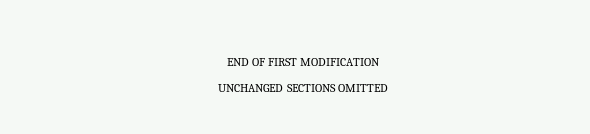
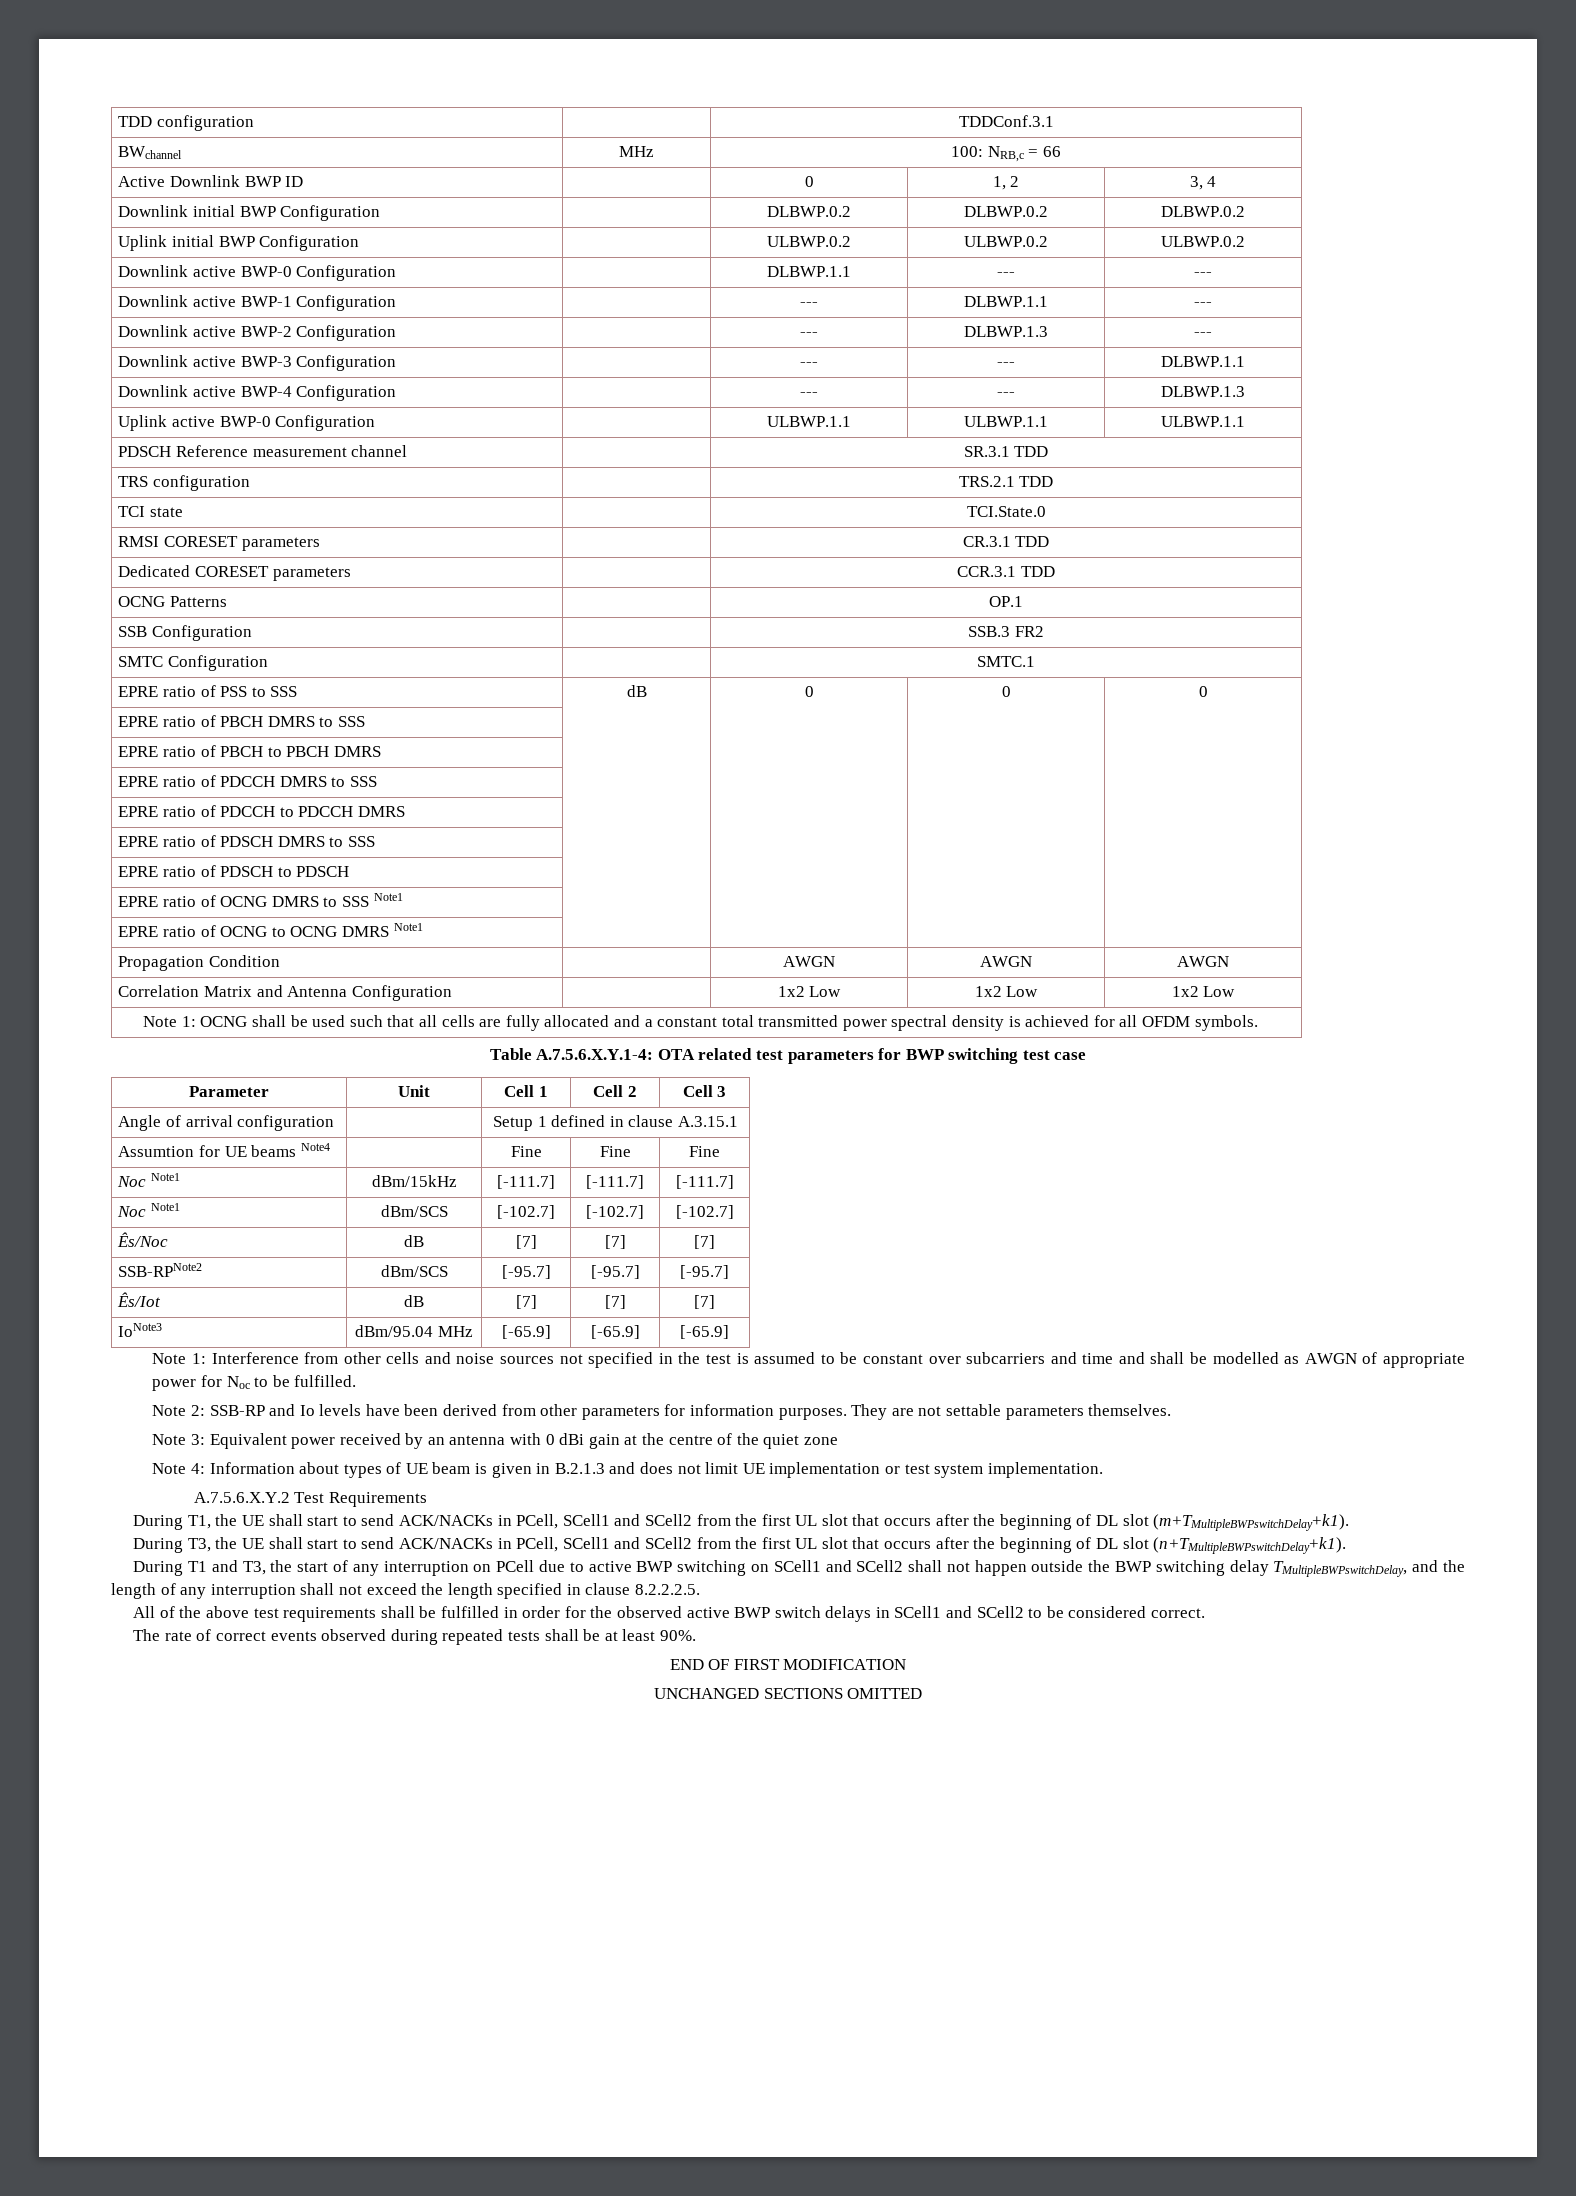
(226, 62) none -> [118,115,255,131] [958,115,1054,127] [118,146,183,159] [619,146,654,157] [951,146,1061,162] [118,175,304,187] [804,176,814,187] [992,176,1020,190] [1189,176,1217,190] [118,205,381,221] [767,206,851,217] [964,206,1048,217] [1161,206,1245,217] [118,235,360,251] [767,236,851,247] [964,236,1048,247] [1161,236,1245,247] [118,265,397,281] [767,266,851,277] [997,272,1015,277] [1194,272,1212,277] [118,295,397,311] [800,302,818,307] [964,296,1048,307] [1194,302,1212,307] [118,325,397,341] [800,332,818,337] [964,326,1048,337] [1194,332,1212,337] [118,355,397,371] [800,362,818,367] [997,362,1015,367] [1161,356,1245,367] [118,385,397,401] [800,392,818,397] [997,392,1015,397] [1161,386,1245,397] [118,415,376,431] [767,416,851,427] [964,416,1048,427] [1161,416,1245,427] [118,445,408,457] [963,446,1049,457] [118,475,251,491] [958,476,1054,487] [118,506,184,517] [966,506,1046,517] [118,536,320,551] [962,536,1050,547] [118,565,351,581] [957,566,1055,577] [118,596,228,607] [989,596,1023,607] [118,625,253,641] [968,626,1044,637] [118,655,269,671] [977,656,1035,667] [118,685,298,697] [626,685,647,697] [804,686,814,697] [1001,686,1011,697] [1198,686,1208,697] [118,715,365,727] [118,745,381,757] [118,775,377,787] [118,805,405,817] [118,835,375,847] [118,865,350,877] [118,893,403,907] [118,923,423,937] [118,955,281,971] [783,956,835,967] [980,956,1032,967] [1177,956,1229,967] [118,985,452,1001] [777,986,842,997] [974,986,1039,997] [1171,986,1236,997] [143,1015,1258,1031] [489,1048,1087,1064] [189,1086,269,1097] [398,1085,430,1097] [504,1085,548,1097] [593,1085,637,1097] [682,1085,727,1097] [118,1115,335,1131] [493,1115,738,1131] [118,1143,330,1157] [510,1146,542,1157] [599,1146,631,1157] [689,1146,720,1157] [117,1173,181,1187] [371,1175,457,1187] [497,1175,555,1189] [586,1175,644,1189] [675,1175,734,1189] [117,1203,181,1217] [380,1205,448,1217] [497,1205,555,1219] [586,1205,644,1219] [675,1205,734,1219] [117,1232,169,1247] [404,1235,424,1247] [515,1235,537,1249] [604,1235,626,1249] [694,1235,715,1249] [118,1263,203,1277] [380,1265,448,1277] [501,1265,551,1279] [590,1265,640,1279] [680,1265,729,1279] [117,1292,162,1307] [404,1295,424,1307] [515,1295,537,1309] [604,1295,626,1309] [694,1295,715,1309] [118,1323,163,1337] [355,1325,473,1337] [501,1325,551,1339] [590,1325,640,1339] [680,1325,729,1339] [152,1352,1465,1368] [152,1375,357,1391] [152,1404,1172,1420] [152,1433,838,1449] [152,1462,1103,1478] [193,1492,427,1507] [133,1514,1350,1531] [133,1537,1347,1554] [133,1560,1465,1577] [111,1583,701,1599] [133,1606,1206,1622] [133,1629,696,1645] TDD configuration | | TDDConf.3.1 // BWchannel | MHz | 100: NRB,c = 66 // Active Downlink BWP ID | | 0 | 1, 2 | 3, 4 // Downlink initial BWP Configuration | | DLBWP.0.2 | DLBWP.0.2 | DLBWP.0.2 // Uplink initial BWP Configuration | | ULBWP.0.2 | ULBWP.0.2 | ULBWP.0.2 // Downlink active BWP-0 Configuration | | DLBWP.1.1 | --- | --- // Downlink active BWP-1 Configuration | | --- | DLBWP.1.1 | --- // Downlink active BWP-2 Configuration | | --- | DLBWP.1.3 | --- // Downlink active BWP-3 Configuration | | --- | --- | DLBWP.1.1 // Downlink active BWP-4 Configuration | | --- | --- | DLBWP.1.3 // Uplink active BWP-0 Configuration | | ULBWP.1.1 | ULBWP.1.1 | ULBWP.1.1 // PDSCH Reference measurement channel | | SR.3.1 TDD // TRS configuration | | TRS.2.1 TDD // TCI state | | TCI.State.0 // RMSI CORESET parameters | | CR.3.1 TDD // Dedicated CORESET parameters | | CCR.3.1 TDD // OCNG Patterns | | OP.1 // SSB Configuration | | SSB.3 FR2 // SMTC Configuration | | SMTC.1 // EPRE ratio of PSS to SSS | dB | 0 | 0 | 0 // EPRE ratio of PBCH DMRS to SSS | | | | // EPRE ratio of PBCH to PBCH DMRS | | | | // EPRE ratio of PDCCH DMRS to SSS | | | | // EPRE ratio of PDCCH to PDCCH DMRS | | | | // EPRE ratio of PDSCH DMRS to SSS | | | | // EPRE ratio of PDSCH to PDSCH | | | | // EPRE ratio of OCNG DMRS to SSS Note1 | | | | // EPRE ratio of OCNG to OCNG DMRS Note1 | | | | // Propagation Condition | | AWGN | AWGN | AWGN // Correlation Matrix and Antenna Configuration | | 1x2 Low | 1x2 Low | 1x2 Low // Note 1: OCNG shall be used such that all cells are fully allocated and a constant total transmitted power spectral density is achieved for all OFDM symbols. // Table A.7.5.6.X.Y.1-4: OTA related test parameters for BWP switching test case // Parameter | Unit | Cell 1 | Cell 2 | Cell 3 // Angle of arrival configuration | | Setup 1 defined in clause A.3.15.1 // Assumtion for UE beams Note4 | | Fine | Fine | Fine // Noc Note1 | dBm/15kHz | [-111.7] | [-111.7] | [-111.7] // Noc Note1 | dBm/SCS | [-102.7] | [-102.7] | [-102.7] // Ês/Noc | dB | [7] | [7] | [7] // SSB-RPNote2 | dBm/SCS | [-95.7] | [-95.7] | [-95.7] // Ês/Iot | dB | [7] | [7] | [7] // IoNote3 | dBm/95.04 MHz | [-65.9] | [-65.9] | [-65.9] // Note 1: Interference from other cells and noise sources not specified in the test is assumed to be constant over subcarriers and time and shall be modelled as AWGN of appropriate power for Noc to be fulfilled. // Note 2: SSB-RP and Io levels have been derived from other parameters for information purposes. They are not settable parameters themselves. // Note 3: Equivalent power received by an antenna with 0 dBi gain at the centre of the quiet zone // Note 4: Information about types of UE beam is given in B.2.1.3 and does not limit UE implementation or test system implementation. // A.7.5.6.X.Y.2 Test Requirements // During T1, the UE shall start to send ACK/NACKs in PCell, SCell1 and SCell2 from the first UL slot that occurs after the beginning of DL slot (m+TMultipleBWPswitchDelay+k1). // During T3, the UE shall start to send ACK/NACKs in PCell, SCell1 and SCell2 from the first UL slot that occurs after the beginning of DL slot (n+TMultipleBWPswitchDelay+k1). // During T1 and T3, the start of any interruption on PCell due to active BWP switching on SCell1 and SCell2 shall not happen outside the BWP switching delay TMultipleBWPswitchDelay, and the length of any interruption shall not exceed the length specified in clause 8.2.2.2.5. // All of the above test requirements shall be fulfilled in order for the observed active BWP switch delays in SCell1 and SCell2 to be considered correct. // The rate of correct events observed during repeated tests shall be at least 90%. //

